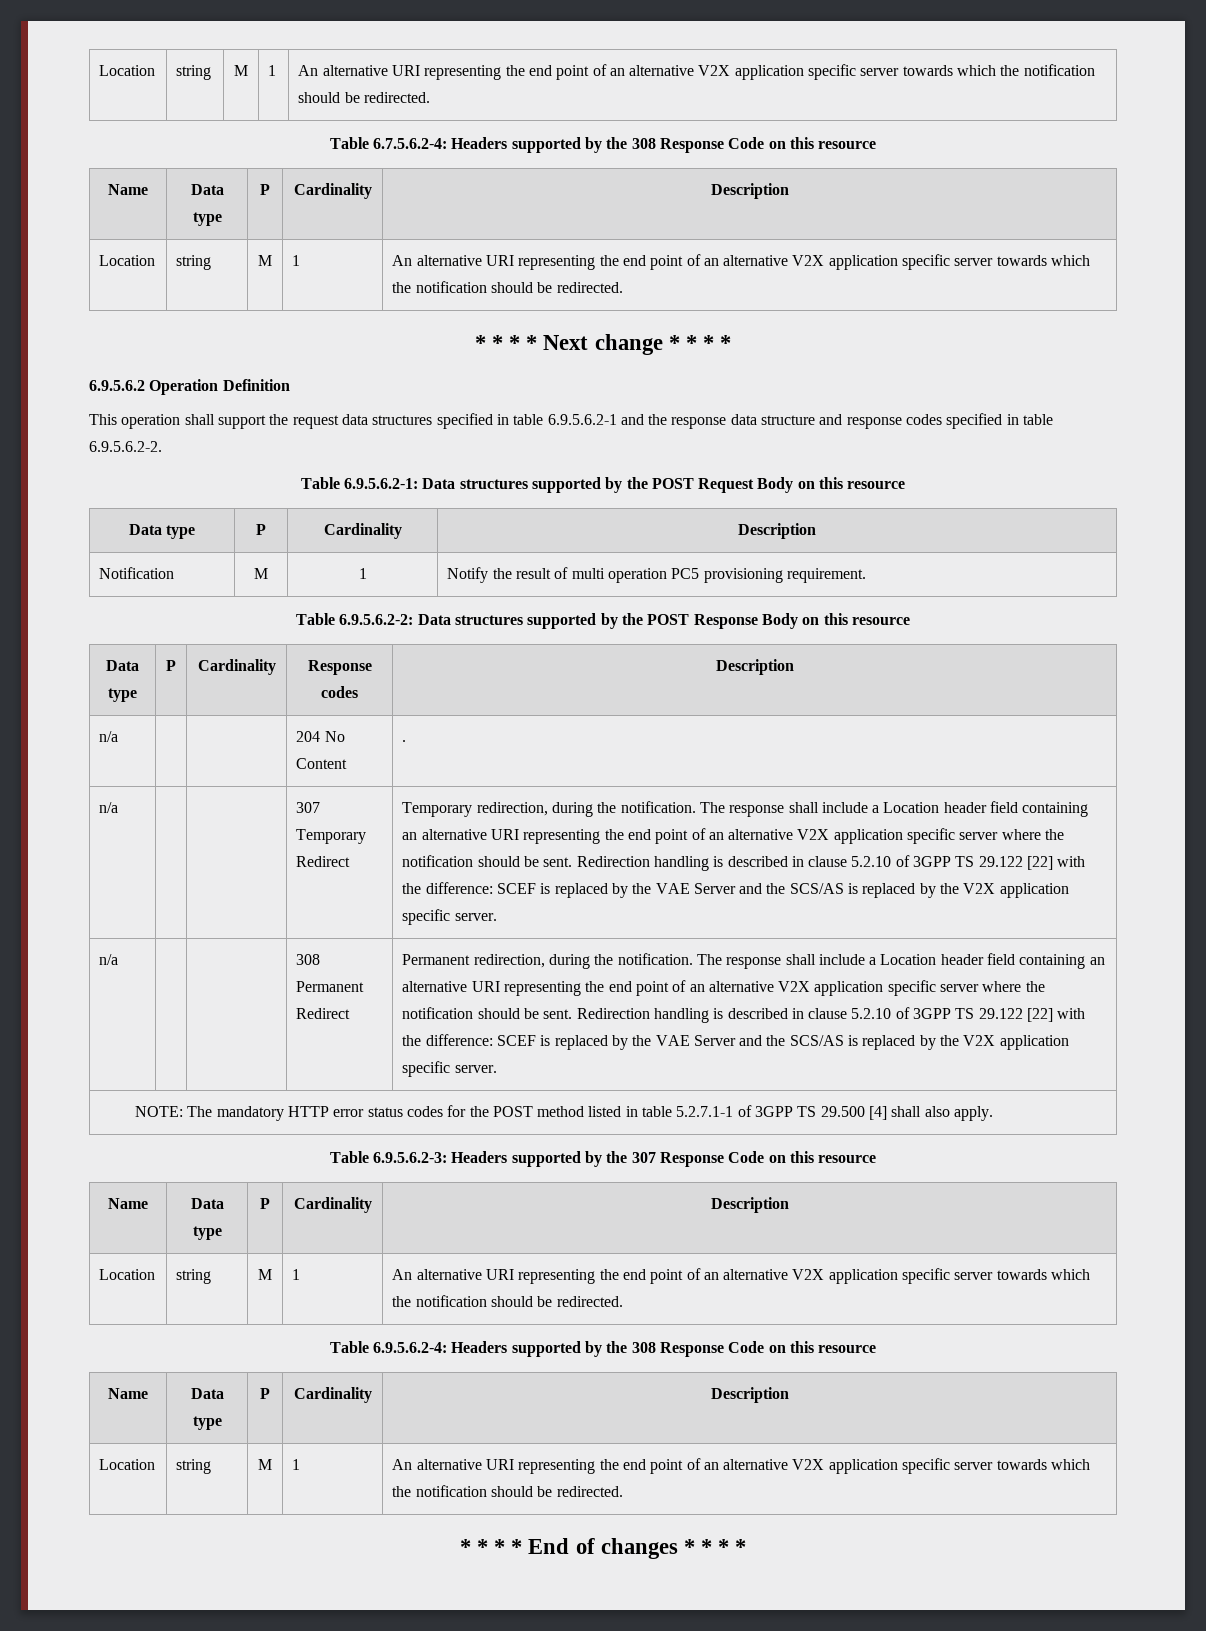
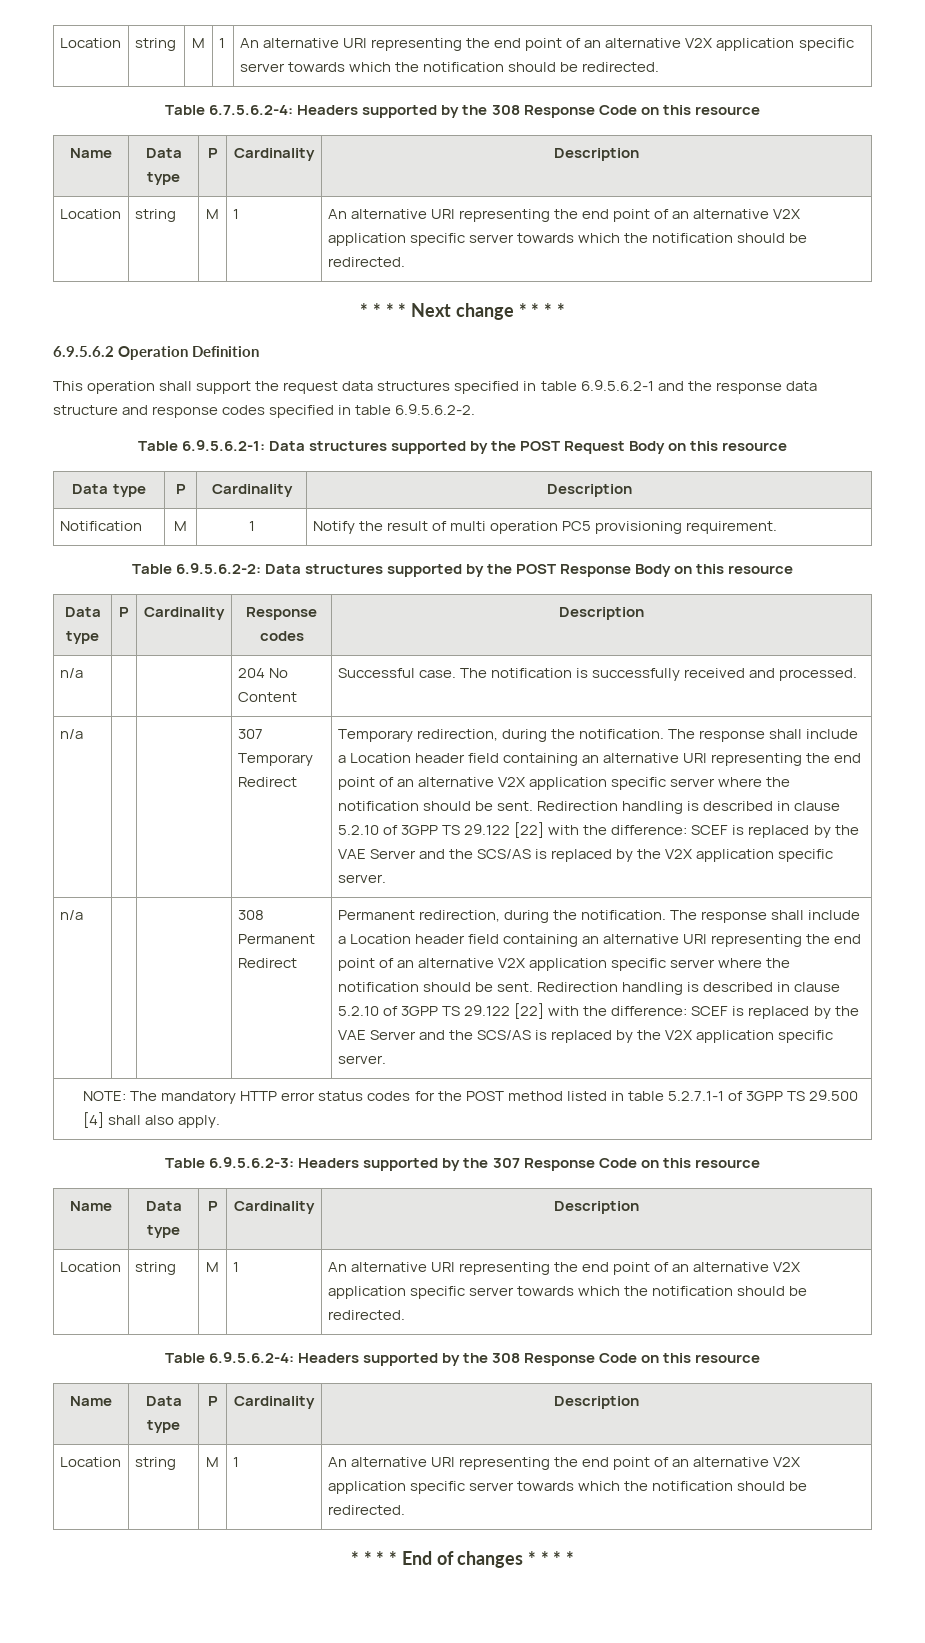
[402,740,407,742] . -> [337,668,858,681] Successful case. The notification is successfully received and processed.

